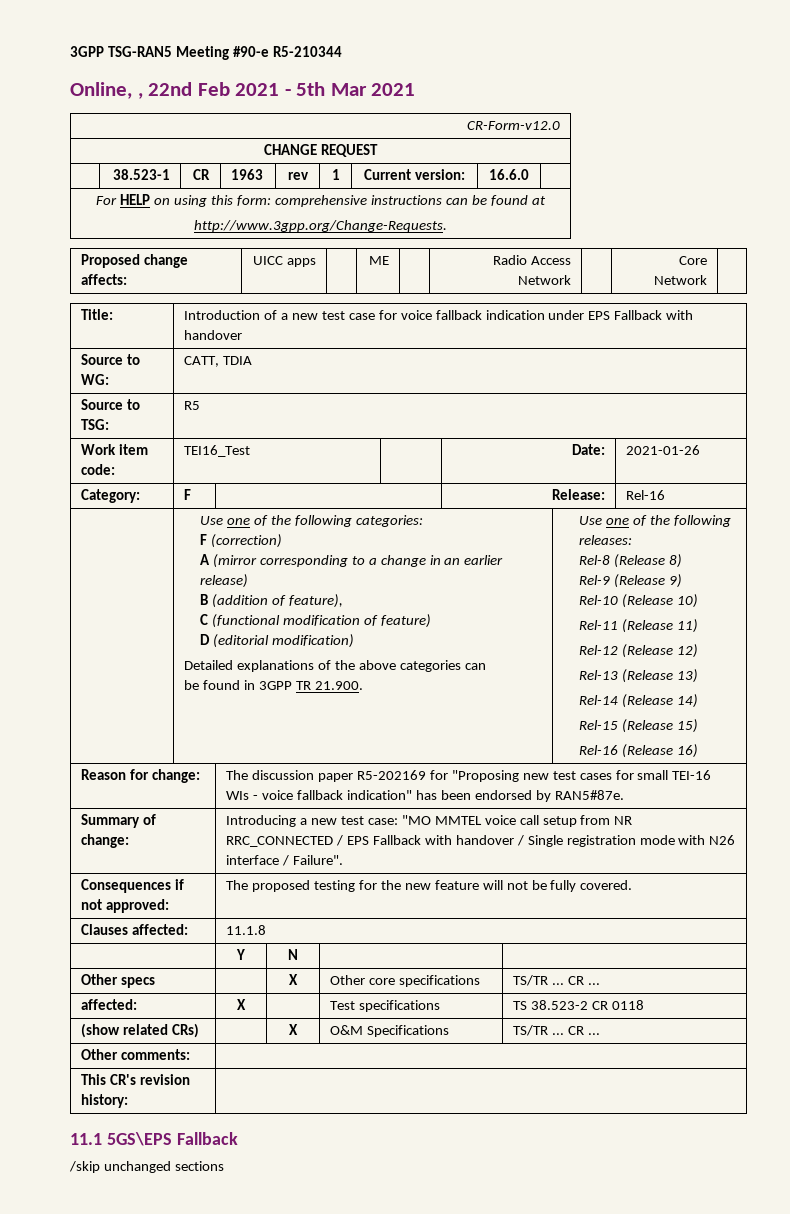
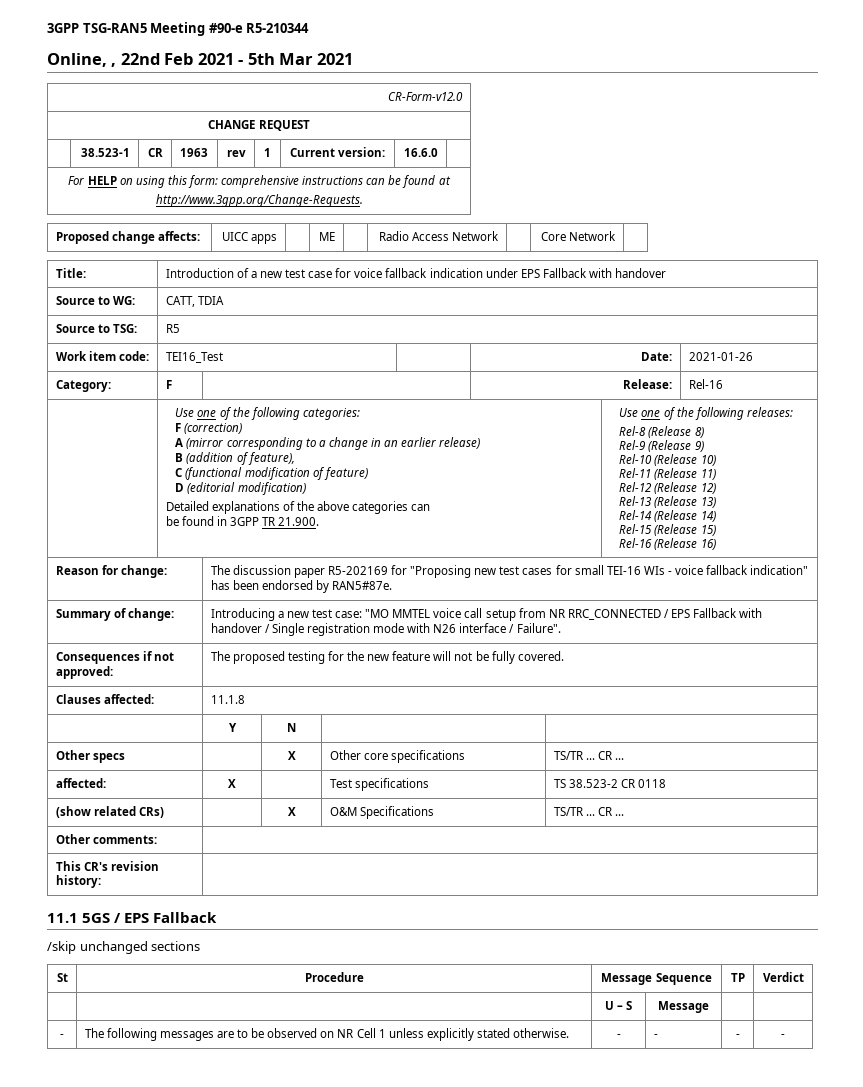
[106,1132,172,1146] 5GS\EPS -> [82,913,150,923] 5GS / EPS
(224, 1166) none -> [56,973,68,982] [304,972,364,982] [601,973,712,985] [730,973,745,982] [762,972,804,982] [604,1001,633,1010] [658,1001,709,1013] [60,1034,64,1038] [84,1028,570,1041] [616,1034,621,1038] [653,1034,658,1038] [735,1034,740,1038] [781,1034,785,1038] // St | Procedure | Message Sequence | TP | Verdict // | | U – S | Message | | // - | The following messages are to be observed on NR Cell 1 unless explicitly stated otherwise. | - | - | - | -

